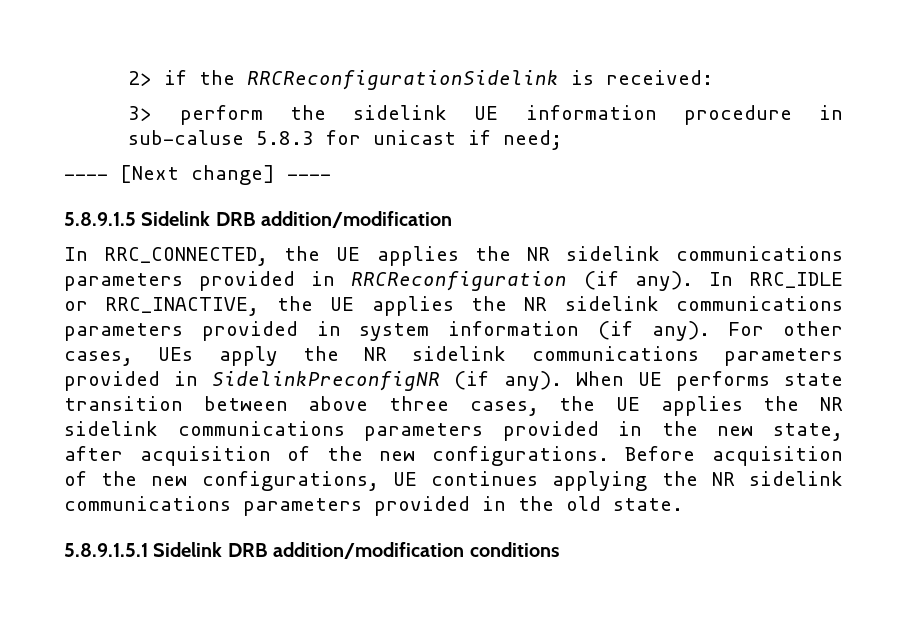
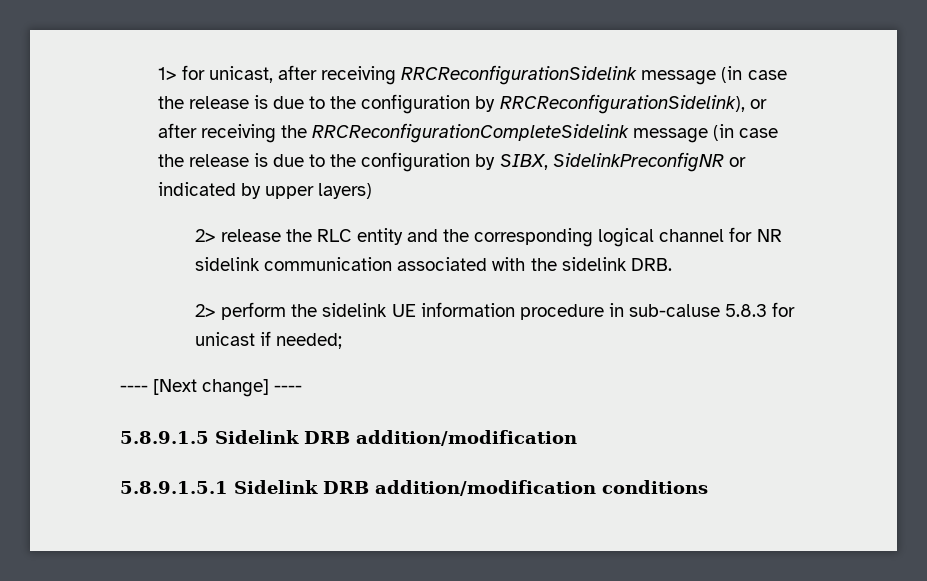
[128,70,714,90] [128,106,153,121] 2> if the RRCReconfigurationSidelink is received: // 3> -> [157,65,787,85] [157,94,767,114] [157,123,779,143] [157,152,746,172] [157,182,372,199] [195,227,782,247] [195,257,672,271] [195,304,217,317] 1> for unicast, after receiving RRCReconfigurationSidelink message (in case the release is due to the configuration by RRCReconfigurationSidelink), or after receiving the RRCReconfigurationCompleteSidelink message (in case the release is due to the configuration by SIBX, SidelinkPreconfigNR or indicated by upper layers) // 2> release the RLC entity and the corresponding logical channel for NR sidelink communication associated with the sidelink DRB. // 2>
[503,130,563,150] need; -> [276,333,343,349] needed;
[64,246,843,266] [64,271,843,291] [64,296,843,316] [64,321,843,341] [64,346,843,366] [64,371,843,391] [64,396,843,416] [64,421,843,441] [64,446,843,466] [64,471,843,491] [64,496,683,516] // In RRC_CONNECTED, the UE applies the NR sidelink communications parameters provided in RRCReconfiguration (if any). In RRC_IDLE or RRC_INACTIVE, the UE applies the NR sidelink communications parameters provided in system information (if any). For other cases, UEs apply the NR sidelink communications parameters provided in SidelinkPreconfigNR (if any). When UE performs state transition between above three cases, the UE applies the NR sidelink communications parameters provided in the new state, after acquisition of the new configurations. Before acquisition of the new configurations, UE continues applying the NR sidelink communications parameters provided in the old state. -> (577, 438) none

